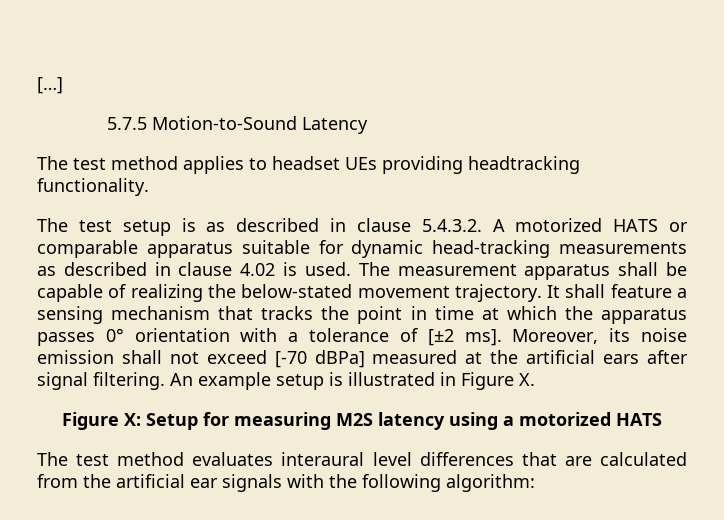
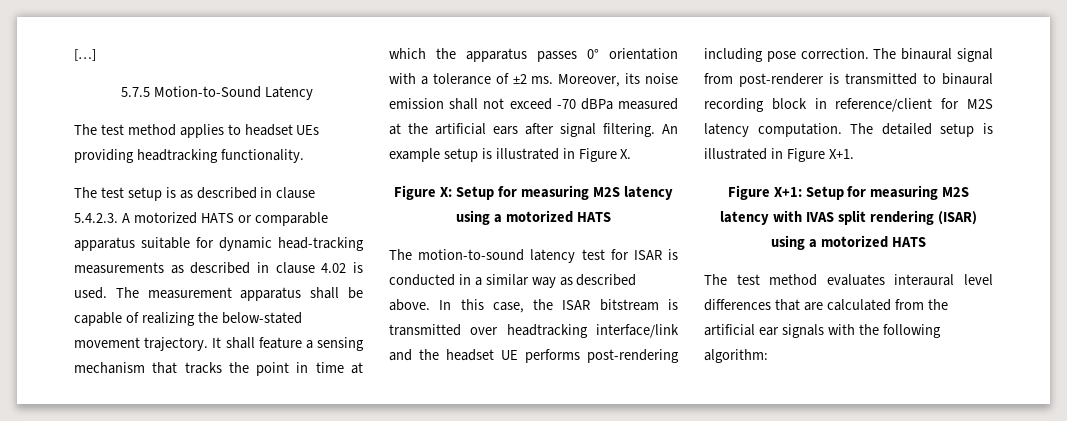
[421,219,482,232] 5.4.3.2. -> [74,213,118,223] 5.4.2.3.
[427,329,502,346] [±2 ms]. -> [512,74,554,84] ±2 ms.
[274,350,365,368] [-70 dBPa] -> [556,98,613,110] -70 dBPa
(662, 419) none -> [389,249,678,263] [389,274,637,288] [389,299,678,313] [389,324,679,338] [389,349,679,363] [704,48,993,62] [704,73,993,87] [704,98,993,112] [704,123,993,137] [704,148,854,162] [727,185,970,200] [720,210,977,225] [771,235,926,250] // The motion-to-sound latency test for ISAR is conducted in a similar way as described above. In this case, the ISAR bitstream is transmitted over headtracking interface/link and the headset UE performs post-rendering including pose correction. The binaural signal from post-renderer is transmitted to binaural recording block in reference/client for M2S latency computation. The detailed setup is illustrated in Figure X+1. // Figure X+1: Setup for measuring M2S latency with IVAS split rendering (ISAR) using a motorized HATS

